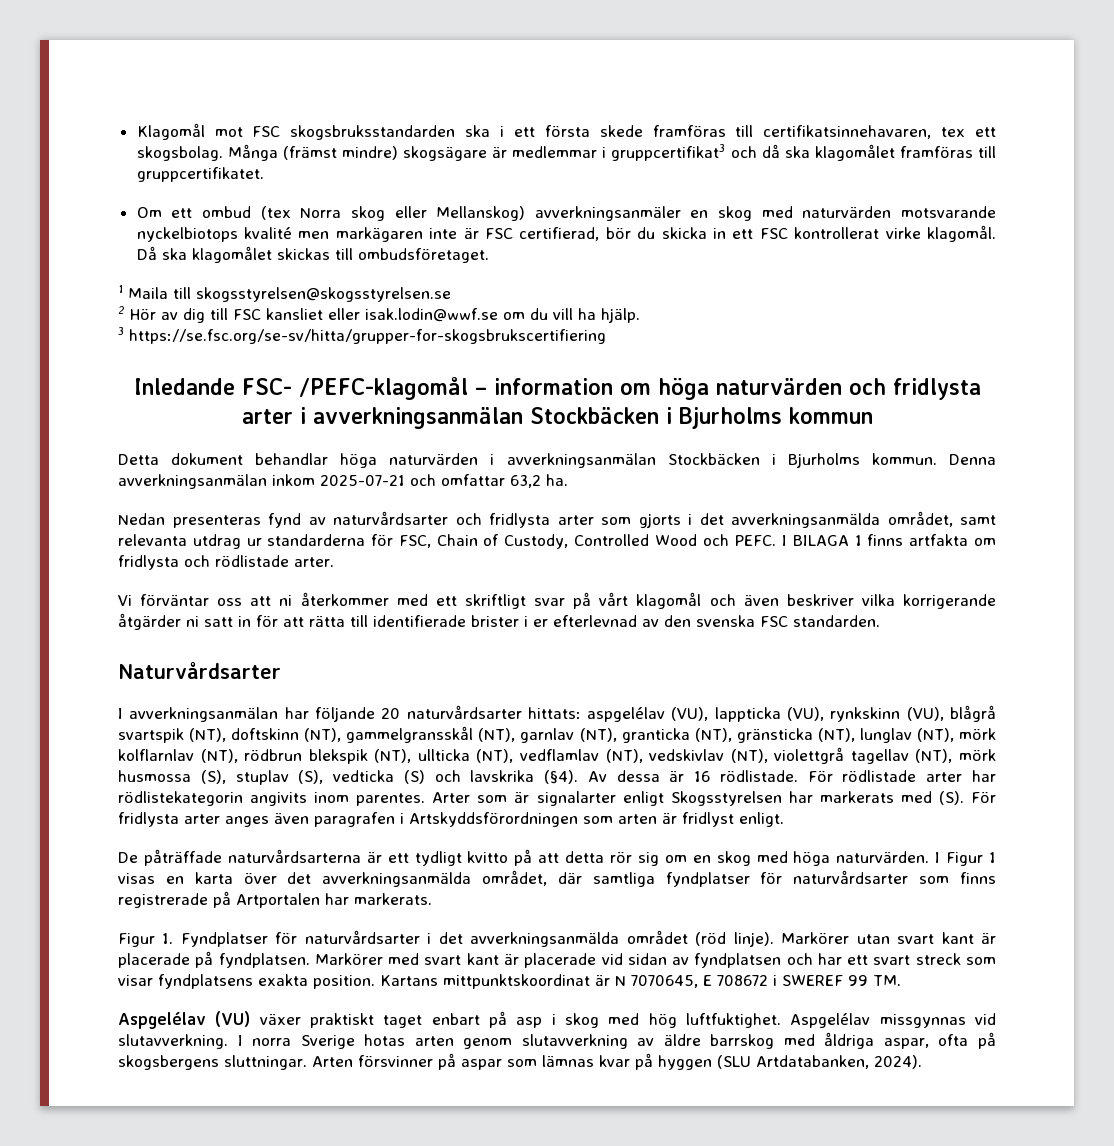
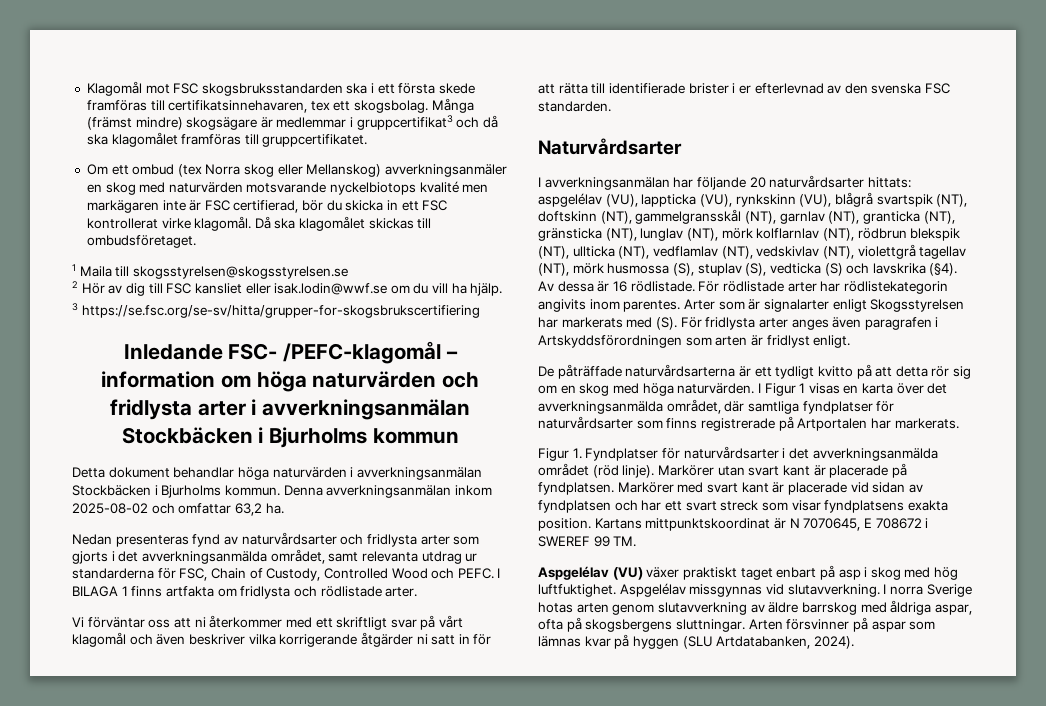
[320,475,405,486] 2025-07-21 -> [72,503,148,514] 2025-08-02

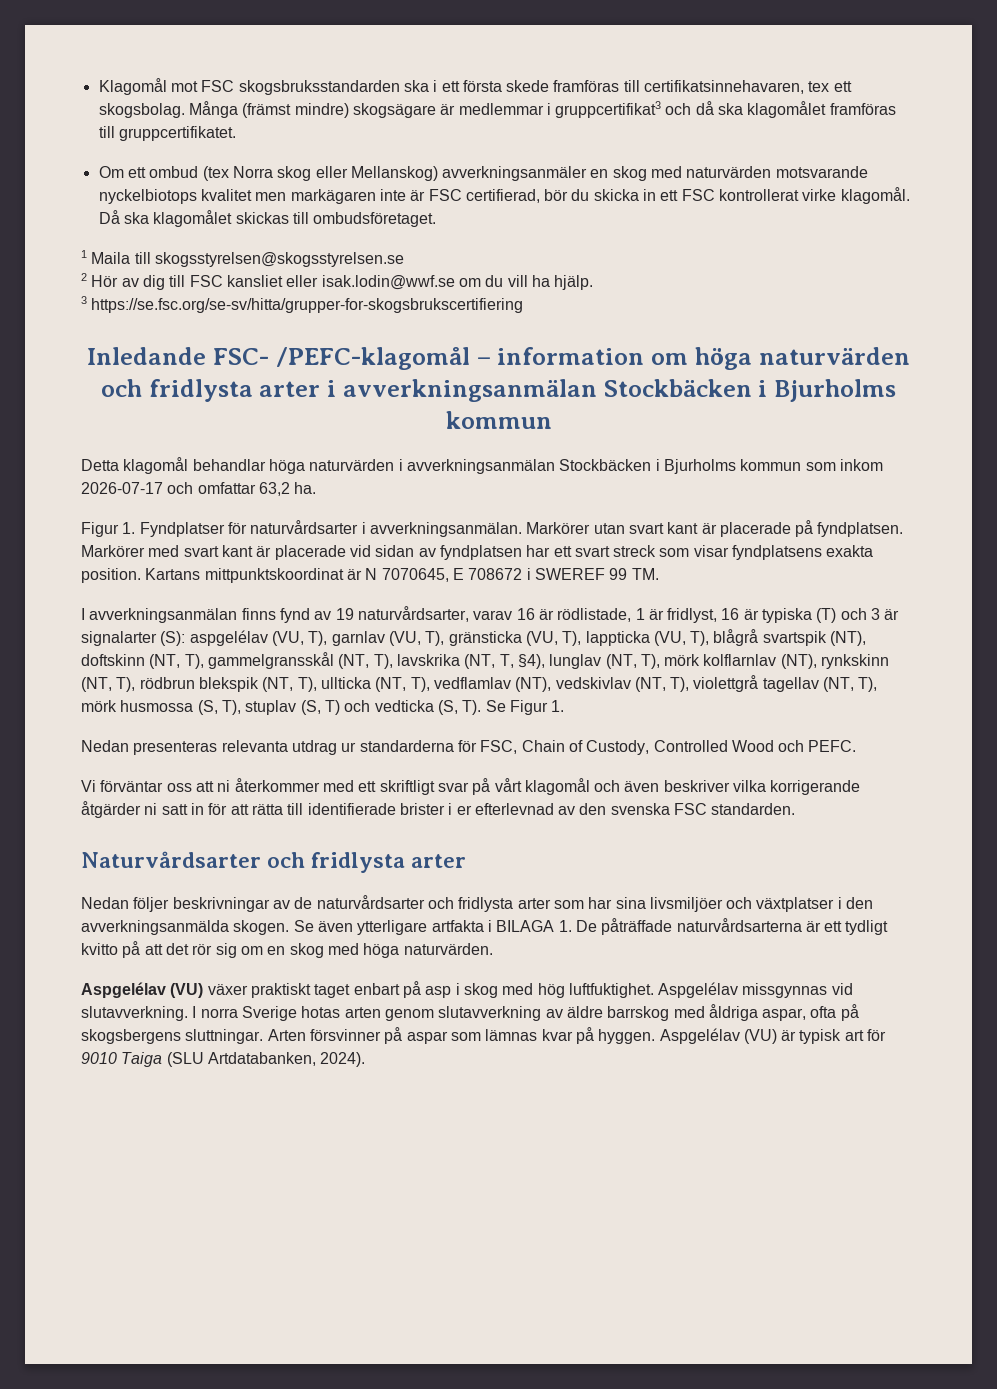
[419,181,459,193] kvalité -> [200,189,252,201] kvalitet
[108,467,170,478] dokument -> [123,457,189,474] klagomål
[224,485,492,498] [72,503,148,514] kommun. Denna avverkningsanmälan inkom 2025-08-02 -> [740,459,883,471] [81,482,163,494] kommun som inkom 2026-07-17
[72,532,480,547] [72,549,359,564] Nedan presenteras fynd av naturvårdsarter och fridlysta arter som gjorts i det avverkningsanmälda området, samt -> [81,520,904,537] [81,545,874,560] [81,568,659,583] [81,606,900,623] [81,629,867,646] [81,652,890,669] [81,675,878,692] [81,700,565,715] [81,740,218,755] Figur 1. Fyndplatser för naturvårdsarter i avverkningsanmälan. Markörer utan svart kant är placerade på fyndplatsen. Markörer med svart kant är placerade vid sidan av fyndplatsen har ett svart streck som visar fyndplatsens exakta position. Kartans mittpunktskoordinat är N 7070645, E 708672 i SWEREF 99 TM. // I avverkningsanmälan finns fynd av 19 naturvårdsarter, varav 16 är rödlistade, 1 är fridlyst, 16 är typiska (T) och 3 är signalarter (S): aspgelélav (VU, T), garnlav (VU, T), gränsticka (VU, T), lappticka (VU, T), blågrå svartspik (NT), doftskinn (NT, T), gammelgransskål (NT, T), lavskrika (NT, T, §4), lunglav (NT, T), mörk kolflarnlav (NT), rynkskinn (NT, T), rödbrun blekspik (NT, T), ullticka (NT, T), vedflamlav (NT), vedskivlav (NT, T), violettgrå tagellav (NT, T), mörk husmossa (S, T), stuplav (S, T) och vedticka (S, T). Se Figur 1. // Nedan presenteras
[497,568,501,578] [72,586,418,599] I BILAGA 1 finns artfakta om fridlysta och rödlistade arter. -> (857, 746) none
[538,175,911,190] [538,192,968,207] [538,209,955,224] [538,228,961,241] [538,244,967,259] [538,263,958,276] [538,281,948,294] [538,299,965,312] [538,317,939,330] [538,335,851,348] // I avverkningsanmälan har följande 20 naturvårdsarter hittats: aspgelélav (VU), lappticka (VU), rynkskinn (VU), blågrå svartspik (NT), doftskinn (NT), gammelgransskål (NT), garnlav (NT), granticka (NT), gränsticka (NT), lunglav (NT), mörk kolflarnlav (NT), rödbrun blekspik (NT), ullticka (NT), vedflamlav (NT), vedskivlav (NT), violettgrå tagellav (NT), mörk husmossa (S), stuplav (S), vedticka (S) och lavskrika (§4). Av dessa är 16 rödlistade. För rödlistade arter har rödlistekategorin angivits inom parentes. Arter som är signalarter enligt Skogsstyrelsen har markerats med (S). För fridlysta arter anges även paragrafen i Artskyddsförordningen som arten är fridlyst enligt. // -> [267,852,467,873] [81,895,874,912] [81,920,572,935] och fridlysta arter // Nedan följer beskrivningar av de naturvårdsarter och fridlysta arter som har sina livsmiljöer och växtplatser i den avverkningsanmälda skogen. Se även ytterligare artfakta i BILAGA 1.
[895,366,928,377] detta -> [165,943,189,955] det
[757,383,948,396] [538,399,895,414] [538,416,959,431] [538,446,938,461] [538,463,907,478] [538,482,923,495] [538,500,948,513] [538,518,929,531] [538,536,637,547] I Figur 1 visas en karta över det avverkningsanmälda området, där samtliga fyndplatser för naturvårdsarter som finns registrerade på Artportalen har markerats. // Figur 1. Fyndplatser för naturvårdsarter i det avverkningsanmälda området (röd linje). Markörer utan svart kant är placerade på fyndplatsen. Markörer med svart kant är placerade vid sidan av fyndplatsen och har ett svart streck som visar fyndplatsens exakta position. Kartans mittpunktskoordinat är N 7070645, E 708672 i SWEREF 99 TM. -> (493, 949) none
[632,636,679,649] hyggen -> [598,1028,887,1044] [81,1052,163,1067] hyggen. Aspgelélav (VU) är typisk art för 9010 Taiga

